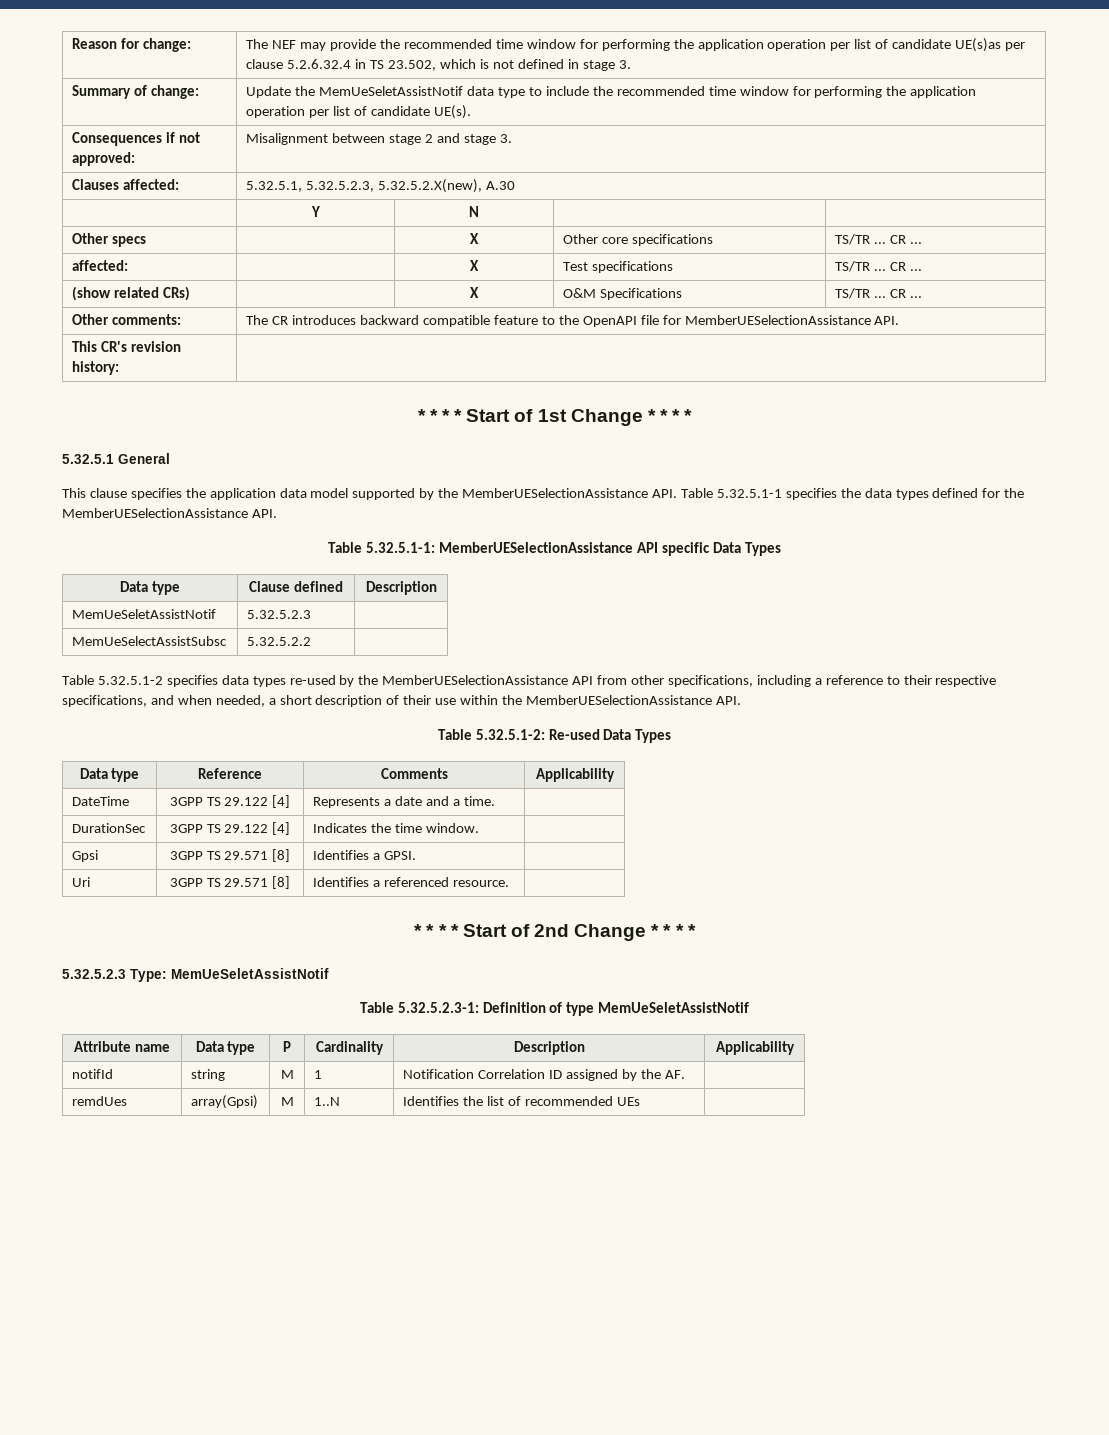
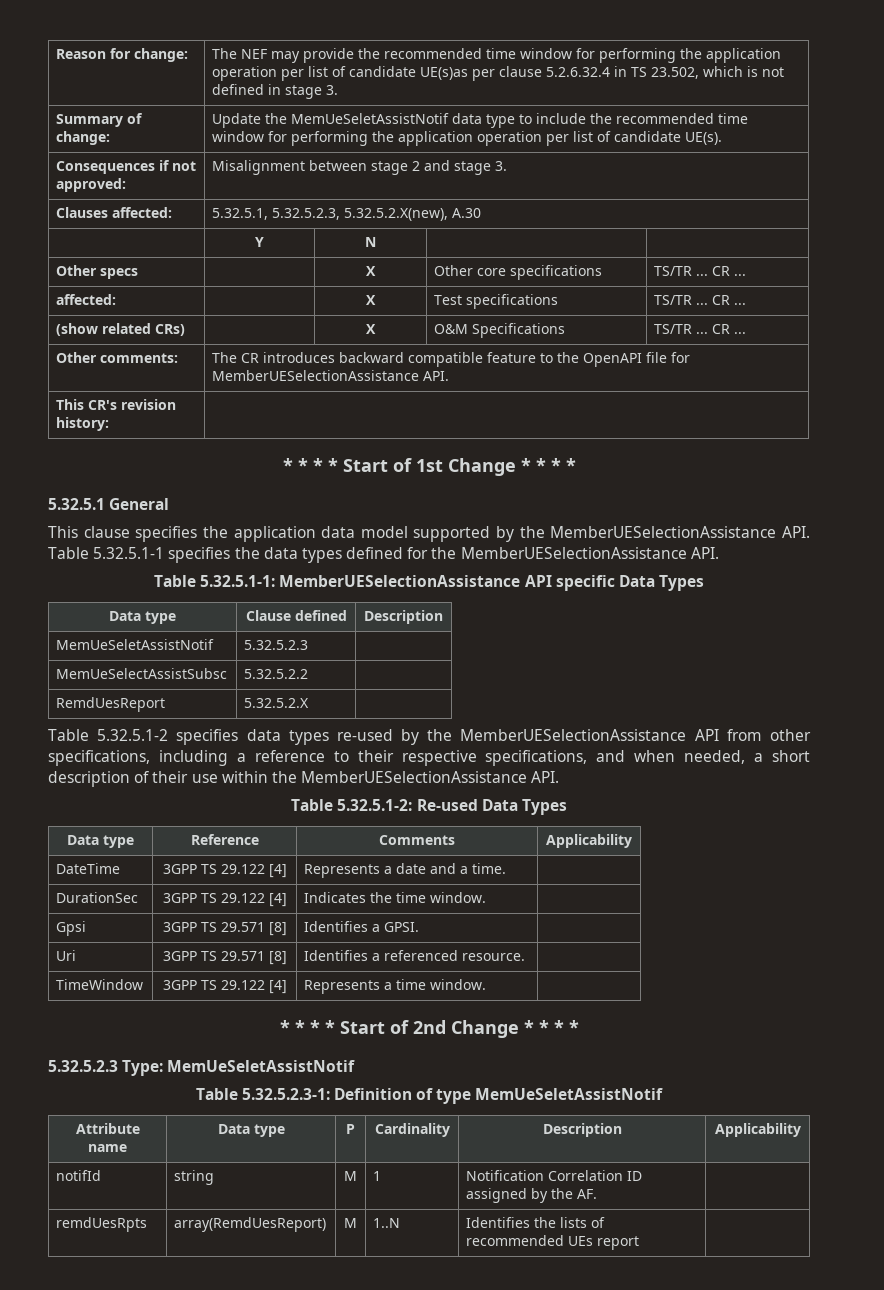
(312, 641) none -> [56,697,166,712] [244,698,310,708] // RemdUesReport | 5.32.5.2.X |
(510, 883) none -> [56,979,144,990] [162,980,287,994] [304,979,487,994] // TimeWindow | 3GPP TS 29.122 [4] | Represents a time window. |
[72,1096,128,1106] [191,1095,259,1109] remdUes | array(Gpsi) -> [56,1217,148,1232] [174,1217,327,1232] remdUesRpts | array(RemdUesReport)
[487,1096,505,1106] list -> [560,1217,588,1228] lists
(641, 1101) none -> [597,1236,640,1250] report

